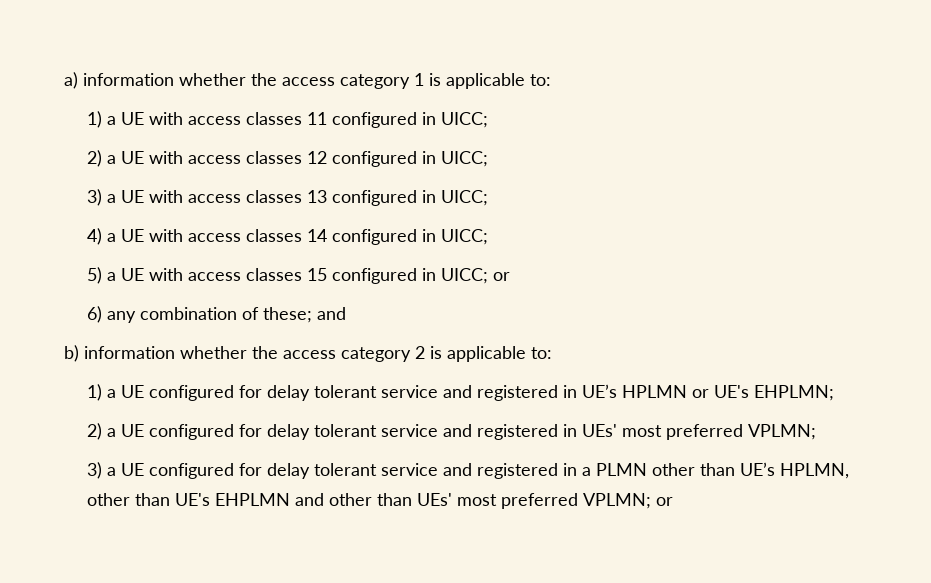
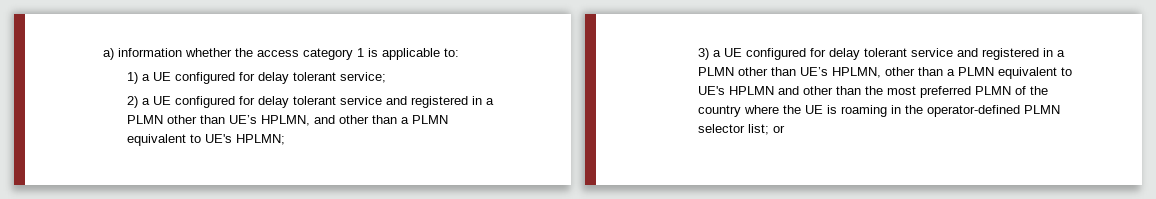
[86,111,488,128] [86,150,488,167] [86,189,488,206] [86,228,488,245] [86,267,510,284] [86,306,346,323] [64,345,553,362] // 1) a UE with access classes 11 configured in UICC; // 2) a UE with access classes 12 configured in UICC; // 3) a UE with access classes 13 configured in UICC; // 4) a UE with access classes 14 configured in UICC; // 5) a UE with access classes 15 configured in UICC; or // 6) any combination of these; and // b) information whether the access category 2 is applicable to: -> (460, 52) none
[380,384,834,401] service and registered in UE’s HPLMN or UE's EHPLMN; -> [339,72,386,83] service;
[581,424,816,440] UEs' most preferred VPLMN; -> [485,98,494,105] [126,115,448,126] [126,134,285,146] a PLMN other than UE’s HPLMN, and other than a PLMN equivalent to UE's HPLMN;
[174,493,651,509] UE's EHPLMN and other than UEs' most preferred VPLMN; -> [946,67,1072,79] [697,86,1048,98] [697,105,1060,117] [697,124,769,135] a PLMN equivalent to UE's HPLMN and other than the most preferred PLMN of the country where the UE is roaming in the operator-defined PLMN selector list;

